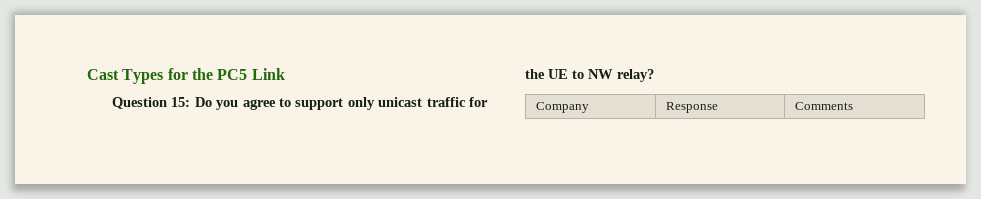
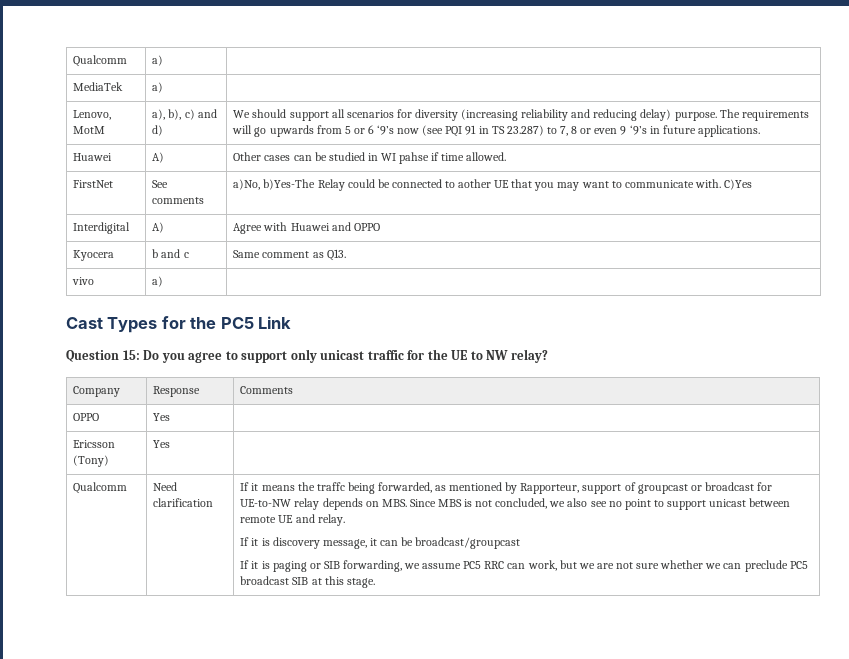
(87, 74) none -> [73,55,128,67] [152,55,164,66] [73,82,124,91] [152,82,164,93] [73,110,112,120] [73,126,106,134] [152,109,217,120] [152,125,164,136] [233,109,809,121] [232,125,760,137] [73,153,113,161] [152,152,165,163] [233,152,507,164] [73,180,114,188] [152,180,169,188] [152,197,205,204] [233,179,752,191] [73,222,131,234] [152,222,165,233] [233,222,380,234] [73,250,115,261] [152,249,189,258] [233,249,346,261] [72,277,95,285] [152,276,164,287] Qualcomm | a) | // MediaTek | a) | // Lenovo, MotM | a), b), c) and d) | We should support all scenarios for diversity (increasing reliability and reducing delay) purpose. The requirements will go upwards from 5 or 6 ‘9’s now (see PQI 91 in TS 23.287) to 7, 8 or even 9 ‘9’s in future applications. // Huawei | A) | Other cases can be studied in WI pahse if time allowed. // FirstNet | See comments | a)No, b)Yes-The Relay could be connected to aother UE that you may want to communicate with. C)Yes // Interdigital | A) | Agree with Huawei and OPPO // Kyocera | b and c | Same comment as Q13. // vivo | a) | //
(853, 106) none -> [73,413,100,421] [153,413,171,421] [73,440,116,448] [73,455,110,467] [153,440,171,448] [73,482,128,494] [153,482,178,491] [153,498,214,507] [240,482,772,494] [240,498,791,510] [240,514,345,526] [240,537,521,549] [240,560,808,572] [240,576,375,588] // OPPO | Yes | // Ericsson (Tony) | Yes | // Qualcomm | Need clarification | If it means the traffc being forwarded, as mentioned by Rapporteur, support of groupcast or broadcast for UE-to-NW relay depends on MBS. Since MBS is not concluded, we also see no point to support unicast between remote UE and relay. // If it is discovery message, it can be broadcast/groupcast // If it is paging or SIB forwarding, we assume PC5 RRC can work, but we are not sure whether we can preclude PC5 broadcast SIB at this stage.

